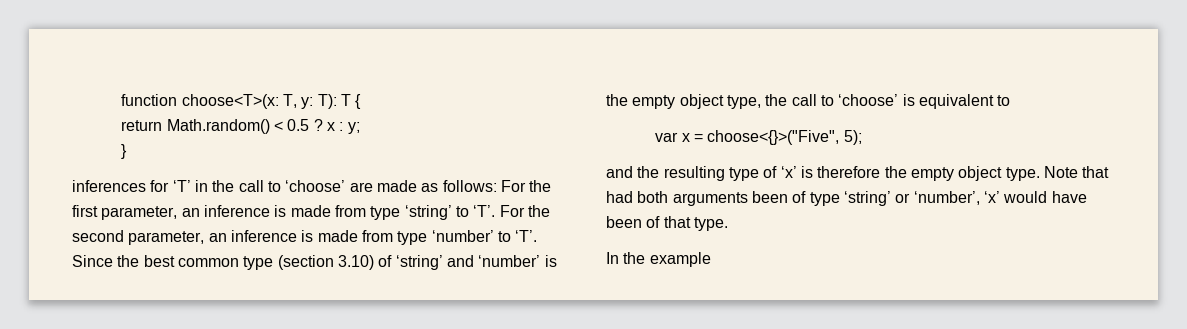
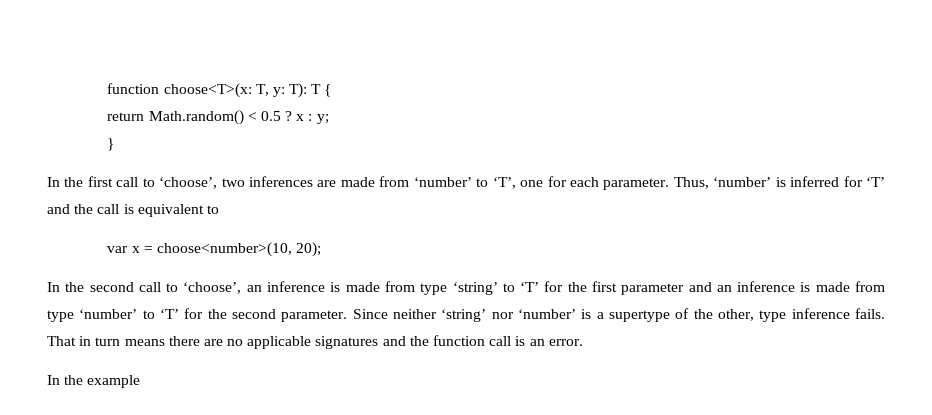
[72,180,146,192] inferences -> [47,176,840,190] In the first call to ‘choose’, two inferences are made from ‘number’ to ‘T’, one for each parameter. Thus, ‘number’ is inferred
[194,180,552,192] [72,205,178,220] in the call to ‘choose’ are made as follows: For the first parameter, -> [47,204,219,217] [107,242,322,257] [47,282,242,294] and the call is equivalent to // var x = choose<number>(10, 20); // In the second call to ‘choose’,
[473,205,550,217] [72,230,205,245] ‘T’. For the second parameter, -> [520,281,712,295] ‘T’ for the first parameter and
[515,230,538,242] [72,255,557,270] [606,94,1011,109] [655,130,862,145] [606,166,1110,181] [606,191,1087,206] [606,216,728,231] ‘T’. Since the best common type (section 3.10) of ‘string’ and ‘number’ is the empty object type, the call to ‘choose’ is equivalent to // var x = choose<{}>("Five", 5); // and the resulting type of ‘x’ is therefore the empty object type. Note that had both arguments been of type ‘string’ or ‘number’, ‘x’ would have been of that type. -> [160,308,886,322] [47,335,583,349] ‘T’ for the second parameter. Since neither ‘string’ nor ‘number’ is a supertype of the other, type inference fails. That in turn means there are no applicable signatures and the function call is an error.

